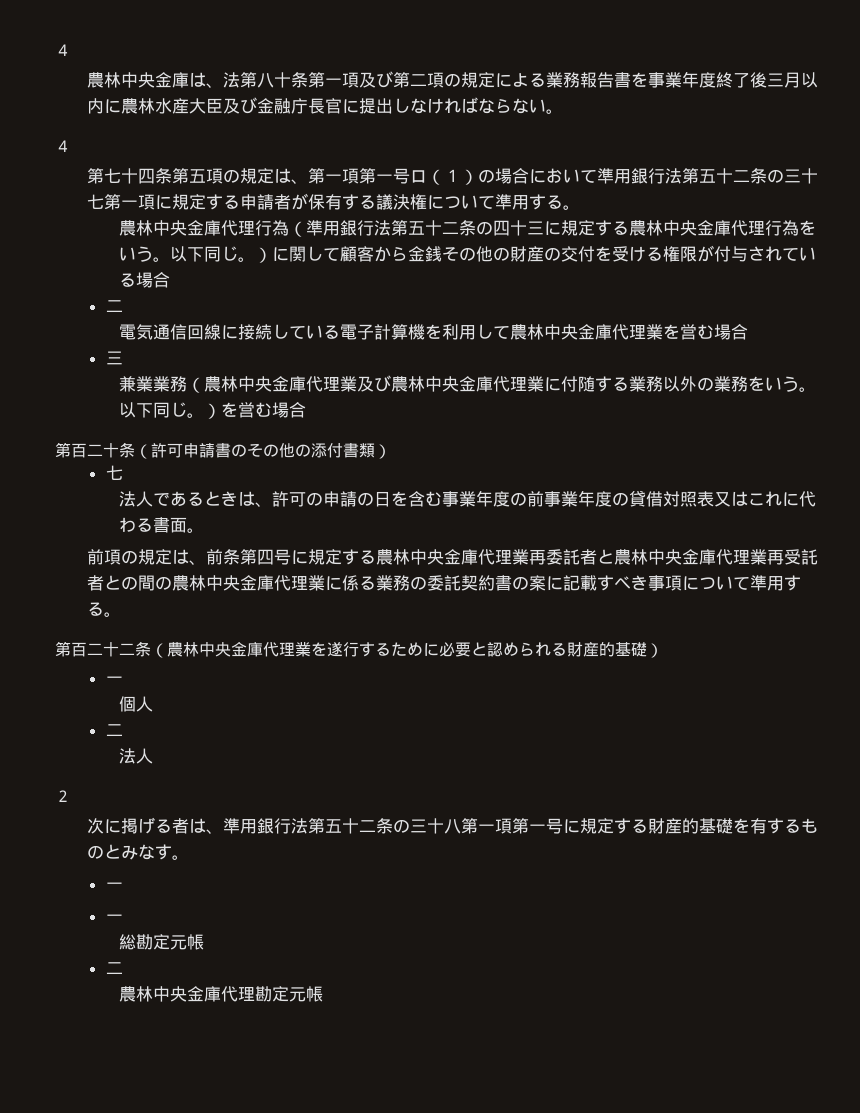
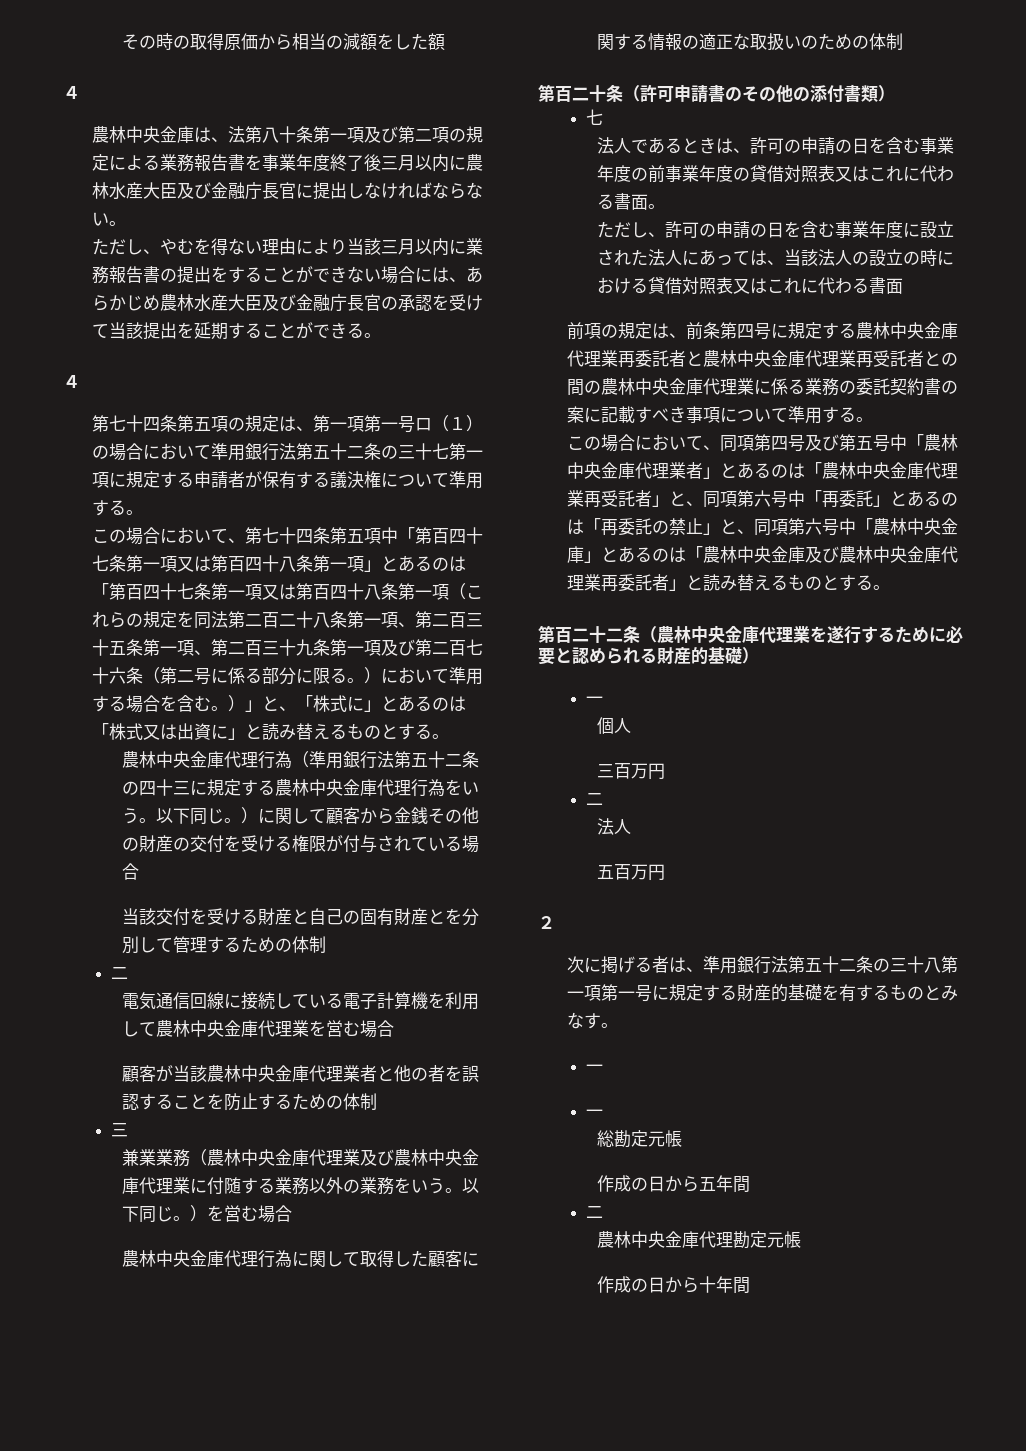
(55, 50) none -> [121,33,445,50] その時の取得原価から相当の減額をした額 //
(563, 111) none -> [92,238,484,256] [92,266,484,284] [92,294,484,311] [92,322,382,340] // ただし、やむを得ない理由により当該三月以内に業務報告書の提出をすることができない場合には、あらかじめ農林水産大臣及び金融庁長官の承認を受けて当該提出を延期することができる。
(580, 207) none -> [92,527,484,545] [92,555,467,572] [92,583,484,600] [92,611,484,629] [92,639,484,656] [92,667,484,685] [92,695,467,713] [92,723,450,740] // この場合において、第七十四条第五項中「第百四十七条第一項又は第百四十八条第一項」とあるのは「第百四十七条第一項又は第百四十八条第一項（これらの規定を同法第二百二十八条第一項、第二百三十五条第一項、第二百三十九条第一項及び第二百七十六条（第二号に係る部分に限る。）において準用する場合を含む。）」と、「株式に」とあるのは「株式又は出資に」と読み替えるものとする。
(170, 280) none -> [121,908,479,926] [121,936,326,954] // 当該交付を受ける財産と自己の固有財産とを分別して管理するための体制
(748, 332) none -> [121,1065,479,1082] [121,1093,377,1111] // 顧客が当該農林中央金庫代理業者と他の者を誤認することを防止するための体制
(306, 410) none -> [121,1250,479,1268] [596,33,903,51] // 農林中央金庫代理行為に関して取得した顧客に関する情報の適正な取扱いのための体制
(204, 530) none -> [596,221,954,239] [596,249,954,266] [596,277,903,294] // ただし、許可の申請の日を含む事業年度に設立された法人にあっては、当該法人の設立の時における貸借対照表又はこれに代わる書面
(121, 614) none -> [567,434,959,452] [567,462,959,479] [567,490,959,508] [567,518,959,536] [567,546,959,563] [567,574,891,592] // この場合において、同項第四号及び第五号中「農林中央金庫代理業者」とあるのは「農林中央金庫代理業再受託者」と、同項第六号中「再委託」とあるのは「再委託の禁止」と、同項第六号中「農林中央金庫」とあるのは「農林中央金庫及び農林中央金庫代理業再委託者」と読み替えるものとする。
(153, 704) none -> [596,763,665,780] // 三百万円
(153, 756) none -> [596,864,665,881] // 五百万円
(204, 942) none -> [596,1175,750,1193] // 作成の日から五年間
(323, 994) none -> [596,1276,750,1294] // 作成の日から十年間

